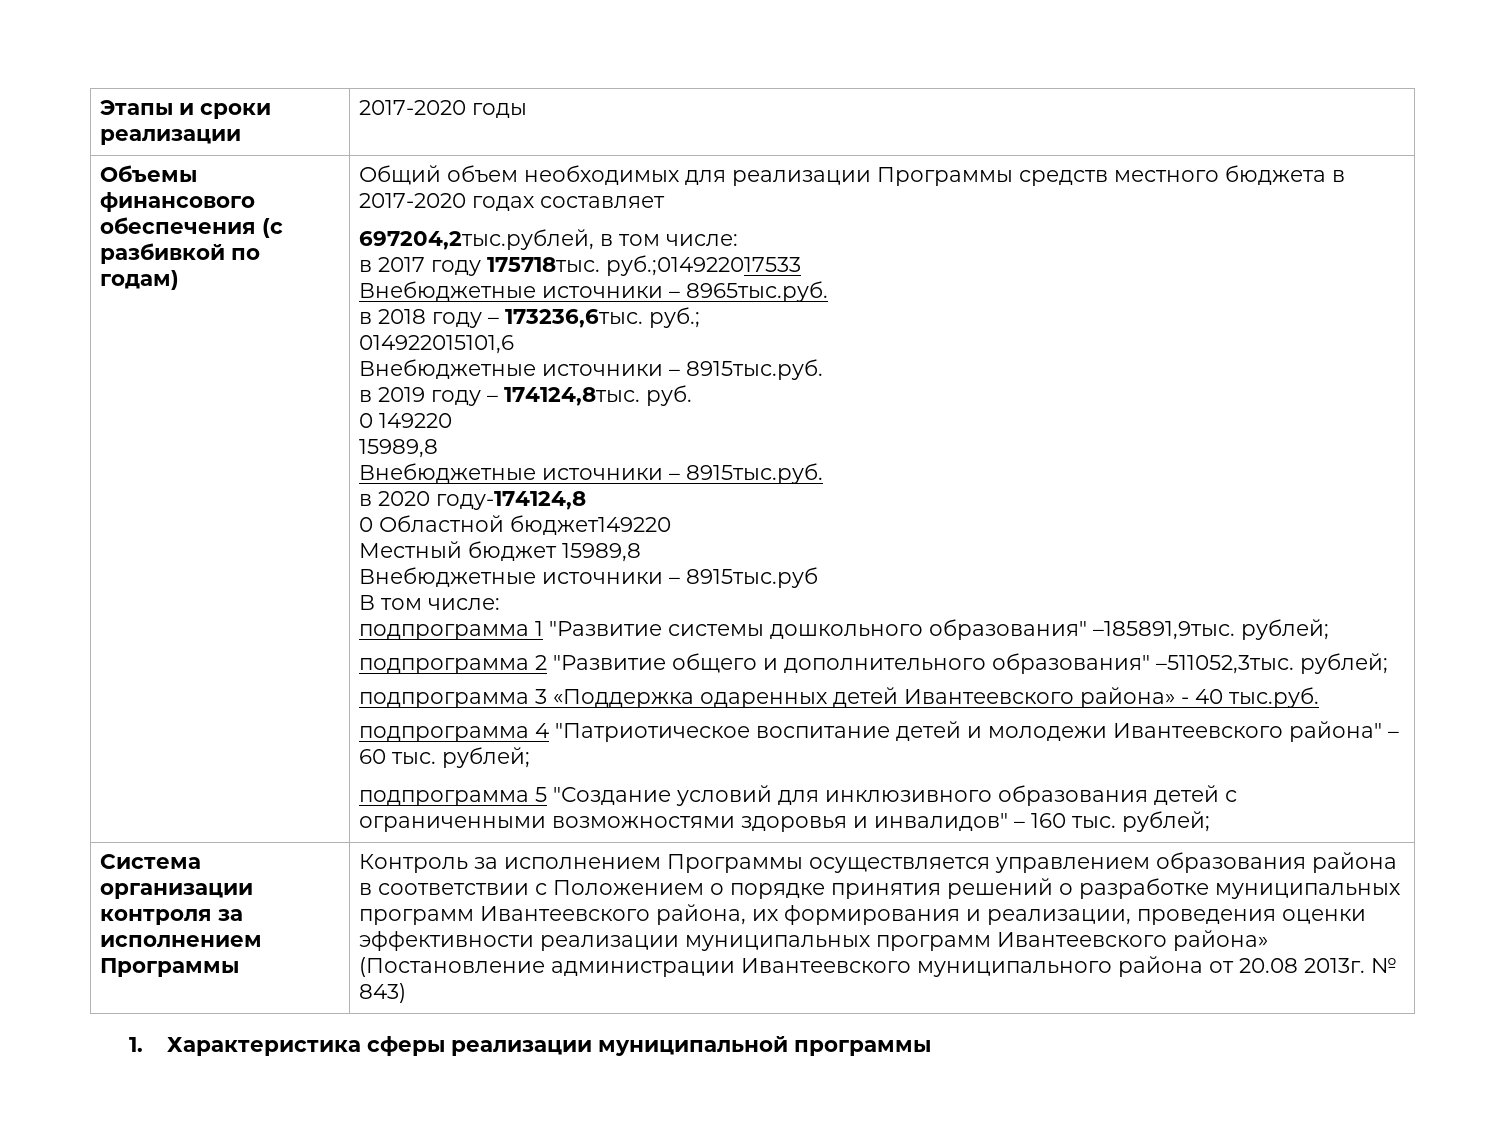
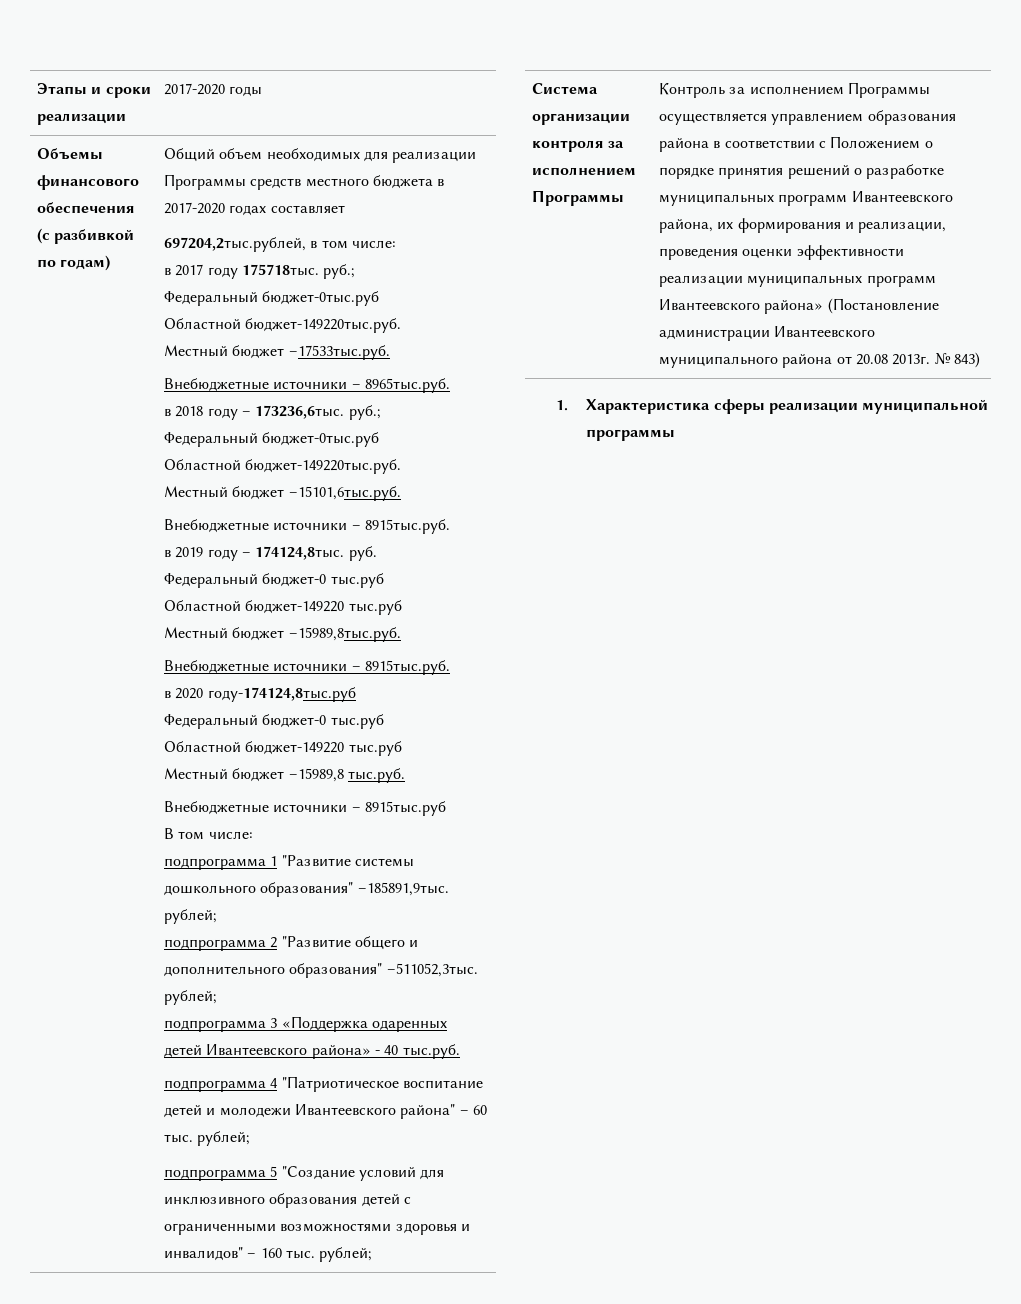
[606,255,802,276] руб.;014922017533 -> [323,264,356,279] [164,291,380,306] [164,318,402,333] [164,345,390,360] руб.; // Федеральный бюджет-0тыс.руб // Областной бюджет-149220тыс.руб. // Местный бюджет –17533тыс.руб.
[359,335,515,354] 014922015101,6 -> [164,432,380,447] [164,459,402,474] [164,486,401,501] Федеральный бюджет-0тыс.руб // Областной бюджет-149220тыс.руб. // Местный бюджет –15101,6тыс.руб.
[359,413,453,428] [359,439,439,458] 0 149220 // 15989,8 -> [164,573,384,588] [164,600,402,615] [164,627,401,642] Федеральный бюджет-0 тыс.руб // Областной бюджет-149220 тыс.руб // Местный бюджет –15989,8тыс.руб.
[436,491,587,510] [359,515,672,535] [359,541,642,562] году-174124,8 // 0 Областной бюджет149220 // Местный бюджет 15989,8 -> [207,687,356,702] [164,714,384,729] [164,741,402,756] [164,768,406,783] году-174124,8тыс.руб // Федеральный бюджет-0 тыс.руб // Областной бюджет-149220 тыс.руб // Местный бюджет –15989,8 тыс.руб.

